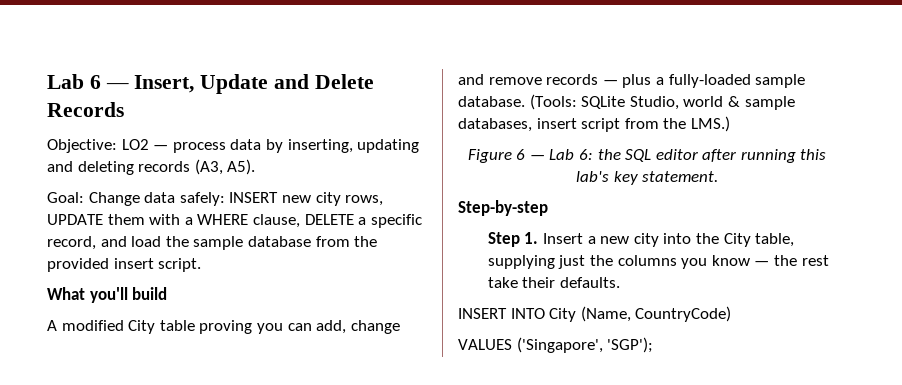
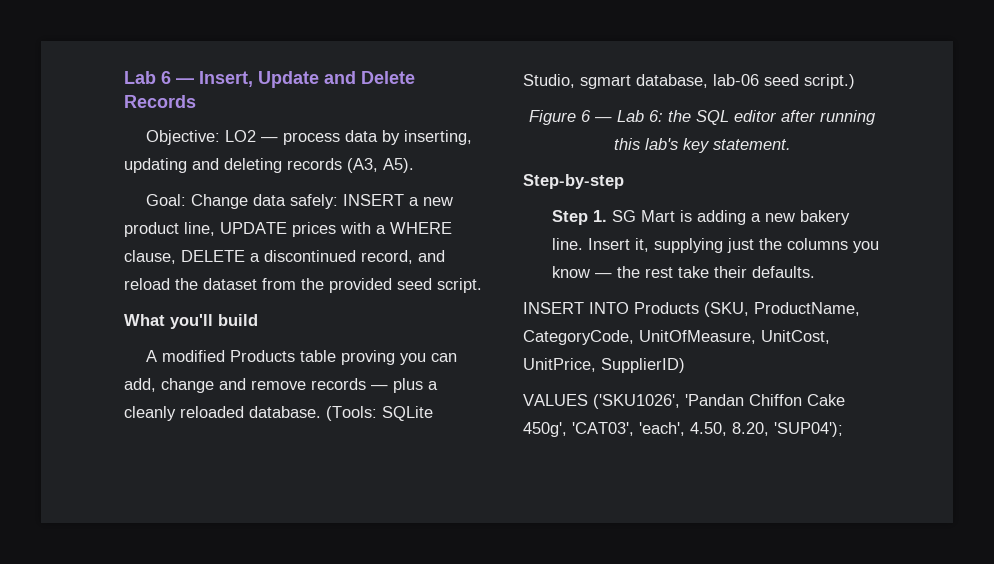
[281,192,384,206] [47,214,145,225] new city rows, UPDATE them -> [408,197,453,206] [124,222,336,237] a new product line, UPDATE prices
[370,214,422,228] specific -> [264,250,356,262] discontinued
[131,236,311,250] load the sample database -> [124,278,257,290] reload the dataset
[113,258,154,269] insert -> [397,278,432,290] seed
[128,320,156,334] City -> [229,350,295,362] Products
[668,74,806,88] fully-loaded sample -> [124,406,244,421] cleanly reloaded
[683,96,795,110] [458,116,730,132] world & sample databases, insert script from the LMS.) -> [580,74,855,89] sgmart database, lab-06 seed script.)
[542,233,795,247] Insert a new city into the City table, -> [612,210,851,225] [552,238,650,252] SG Mart is adding a new bakery line. Insert it,
[549,306,732,322] [458,337,654,353] City (Name, CountryCode) // VALUES ('Singapore', 'SGP'); -> [634,302,860,317] [523,330,830,345] [523,358,685,373] [523,394,845,409] [523,422,843,437] Products (SKU, ProductName, CategoryCode, UnitOfMeasure, UnitCost, UnitPrice, SupplierID) // VALUES ('SKU1026', 'Pandan Chiffon Cake 450g', 'CAT03', 'each', 4.50, 8.20, 'SUP04');

